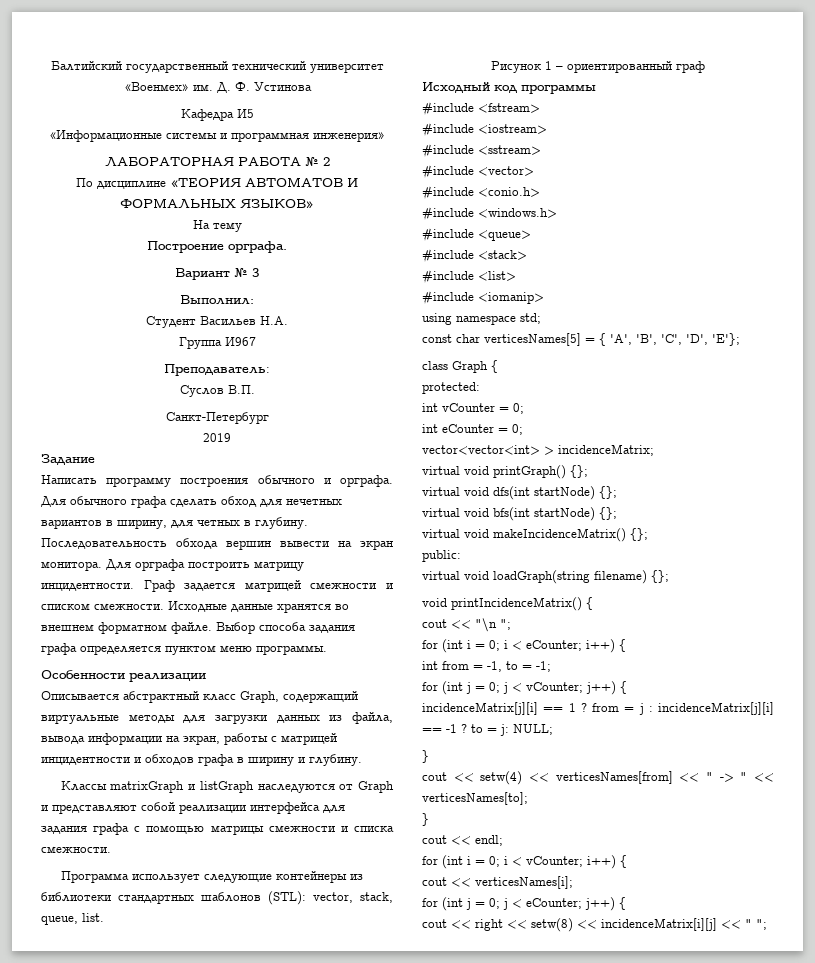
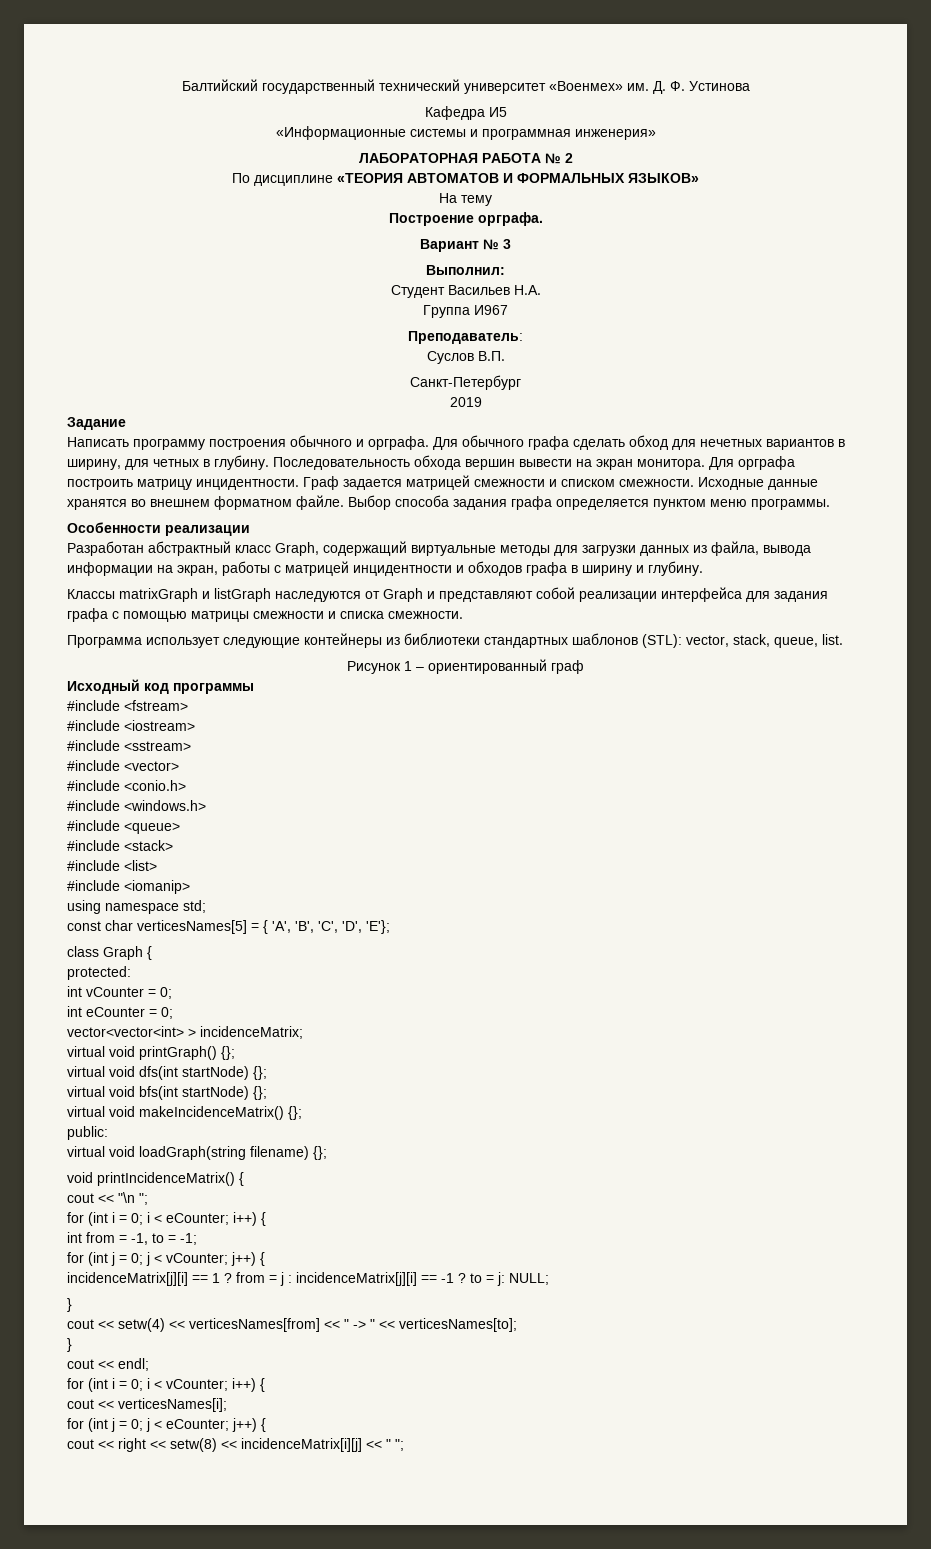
[41,691,119,700] Описывается -> [67,541,144,556] Разработан

